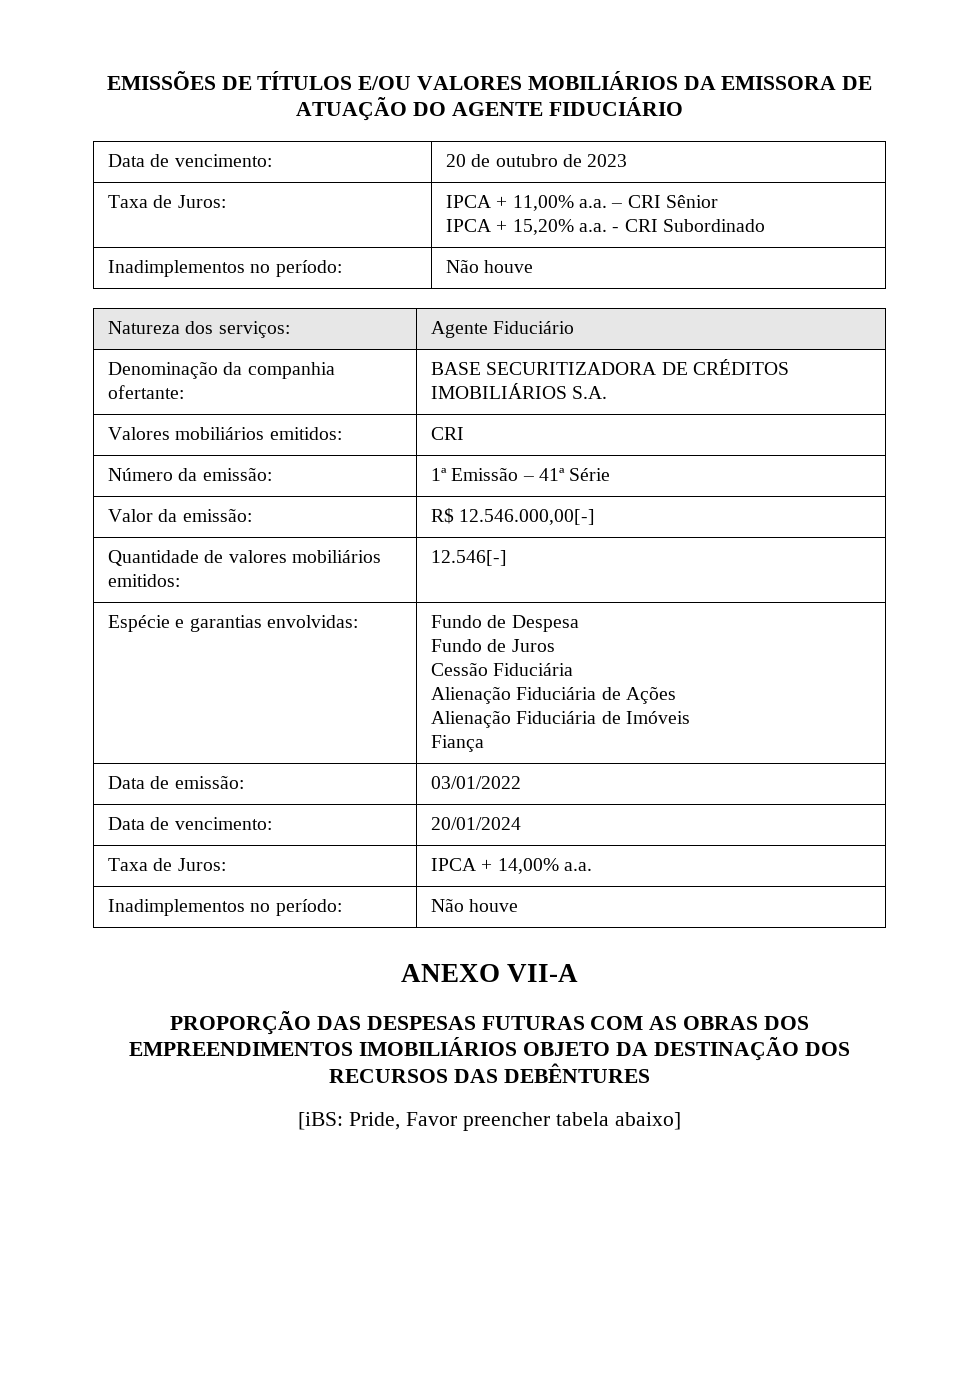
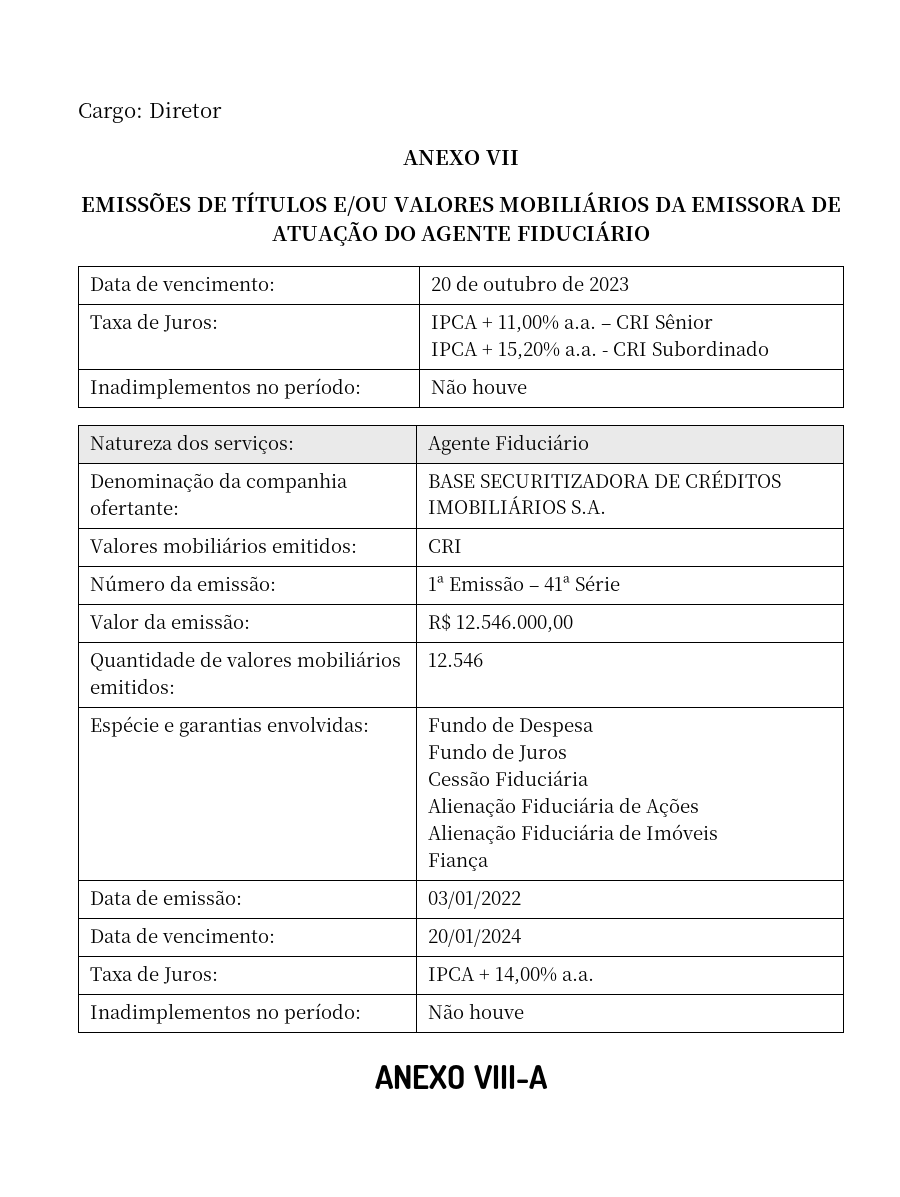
(106, 80) none -> [78,102,222,123] [403,150,519,165] Cargo: Diretor // ANEXO VII //
[459,509,596,525] 12.546.000,00[-] -> [456,615,574,633] 12.546.000,00
[431,550,508,566] 12.546[-] -> [428,653,484,667] 12.546
[507,964,579,982] [170,1011,809,1035] [129,1037,850,1061] [329,1063,650,1083] [298,1112,681,1131] VII-A // PROPORÇÃO DAS DESPESAS FUTURAS COM AS OBRAS DOS EMPREENDIMENTOS IMOBILIÁRIOS OBJETO DA DESTINAÇÃO DOS RECURSOS DAS DEBÊNTURES // [iBS: Pride, Favor preencher tabela abaixo] -> [473,1065,548,1089] VIII-A

